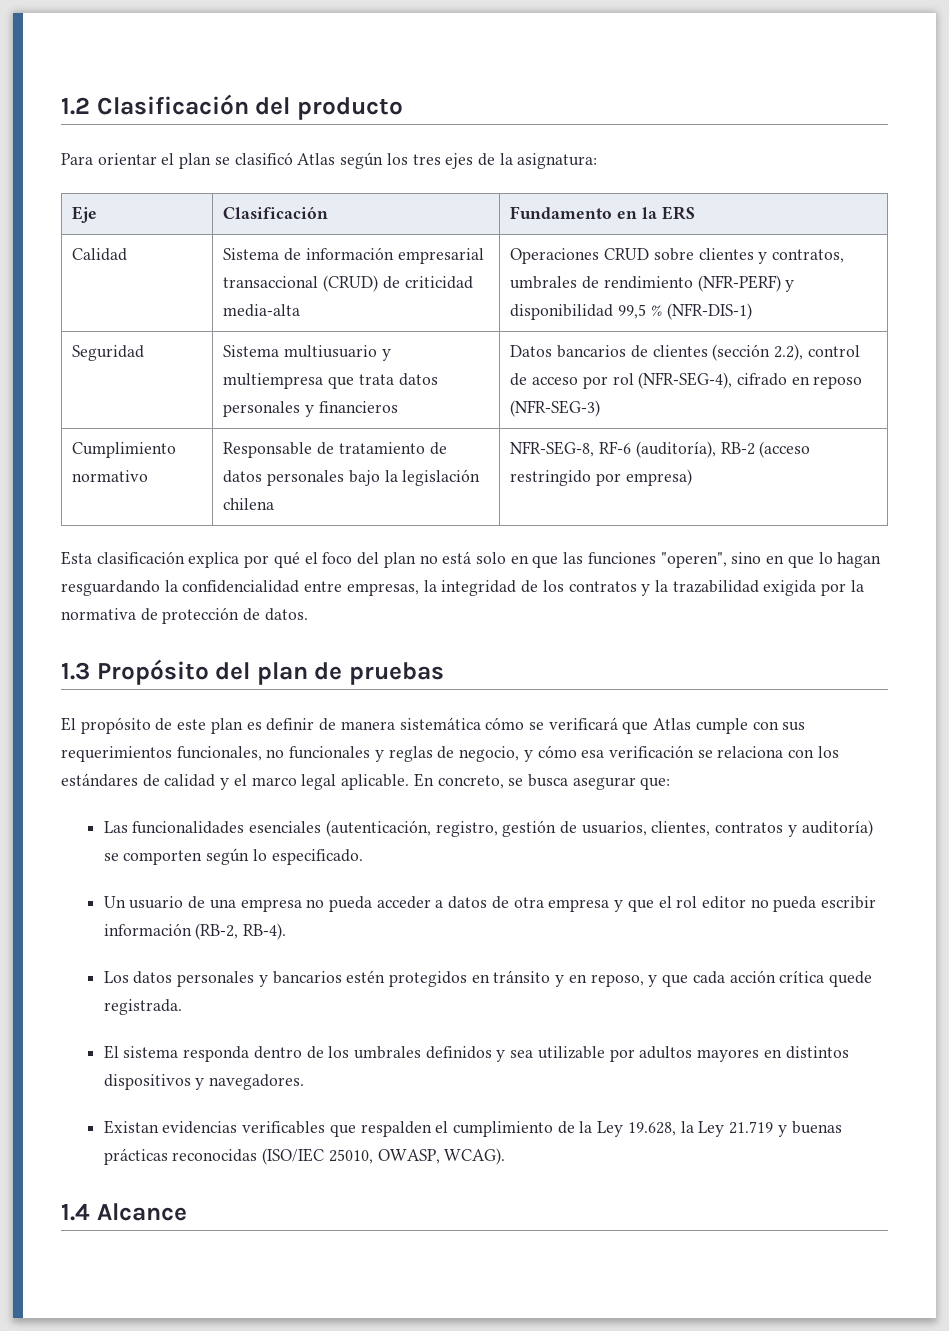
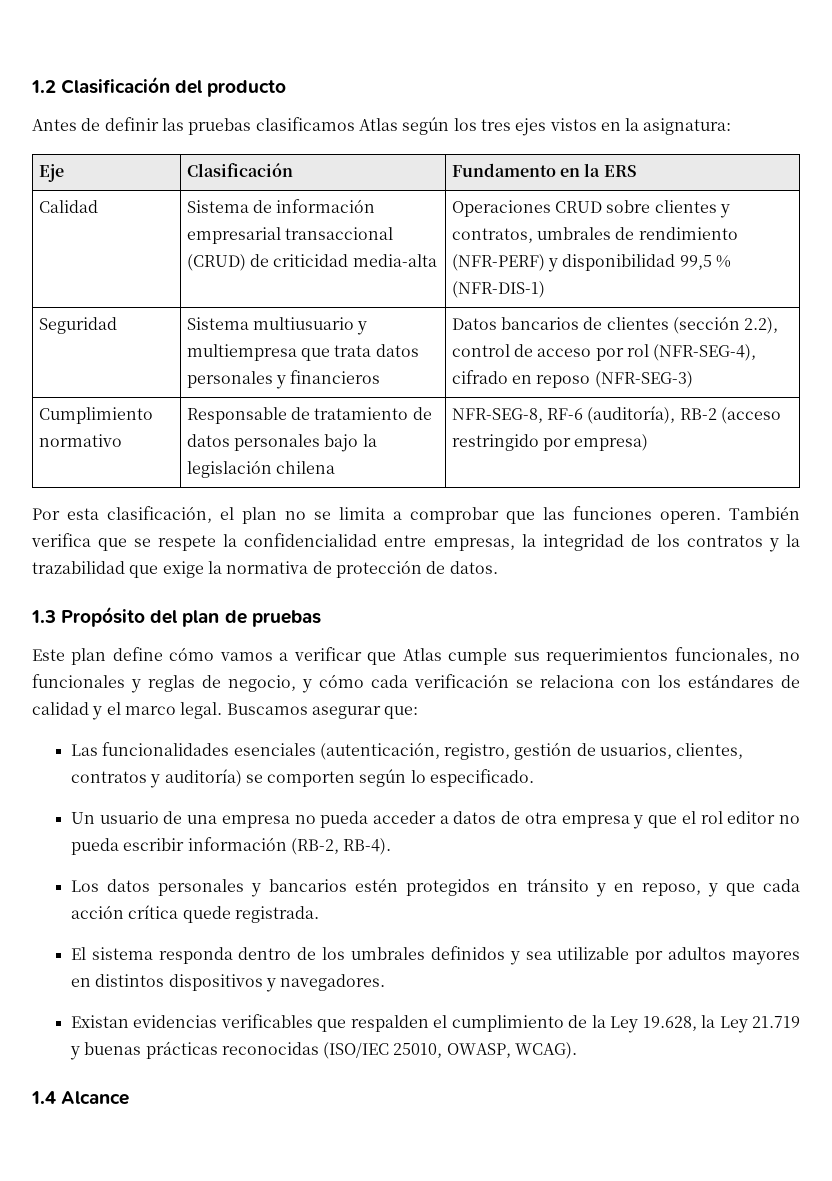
[61,152,293,169] Para orientar el plan se clasificó -> [32,117,355,135] Antes de definir las pruebas clasificamos
[477,153,495,166] de -> [549,118,621,131] vistos en
[61,551,882,568] [61,580,160,596] Esta clasificación explica por qué el foco del plan no está solo en que las funciones "operen", sino en que lo hagan resguardando -> [32,506,800,524] [31,533,217,551] Por esta clasificación, el plan no se limita a comprobar que las funciones operen. También verifica que se respete
[763,580,847,596] exigida por -> [129,561,204,578] que exige
[61,717,618,734] El propósito de este plan es definir de manera sistemática cómo se verificará -> [32,647,362,665] Este plan define cómo vamos a verificar
[752,721,779,730] con -> (508, 656) none
[581,750,605,758] esa -> [371,675,408,688] cada
[301,773,568,790] legal aplicable. En concreto, se busca -> [180,702,308,719] legal. Buscamos

